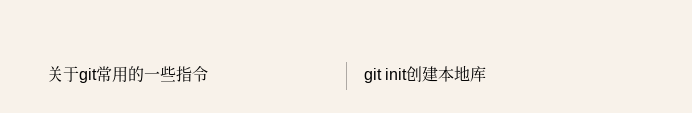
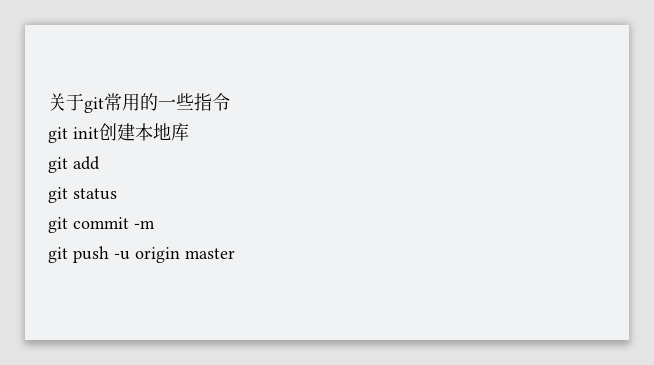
(487, 74) none -> [48,156,100,173] [48,187,117,203] [48,217,155,233] [48,246,235,263] // git add // git status // git commit -m // git push -u origin master

